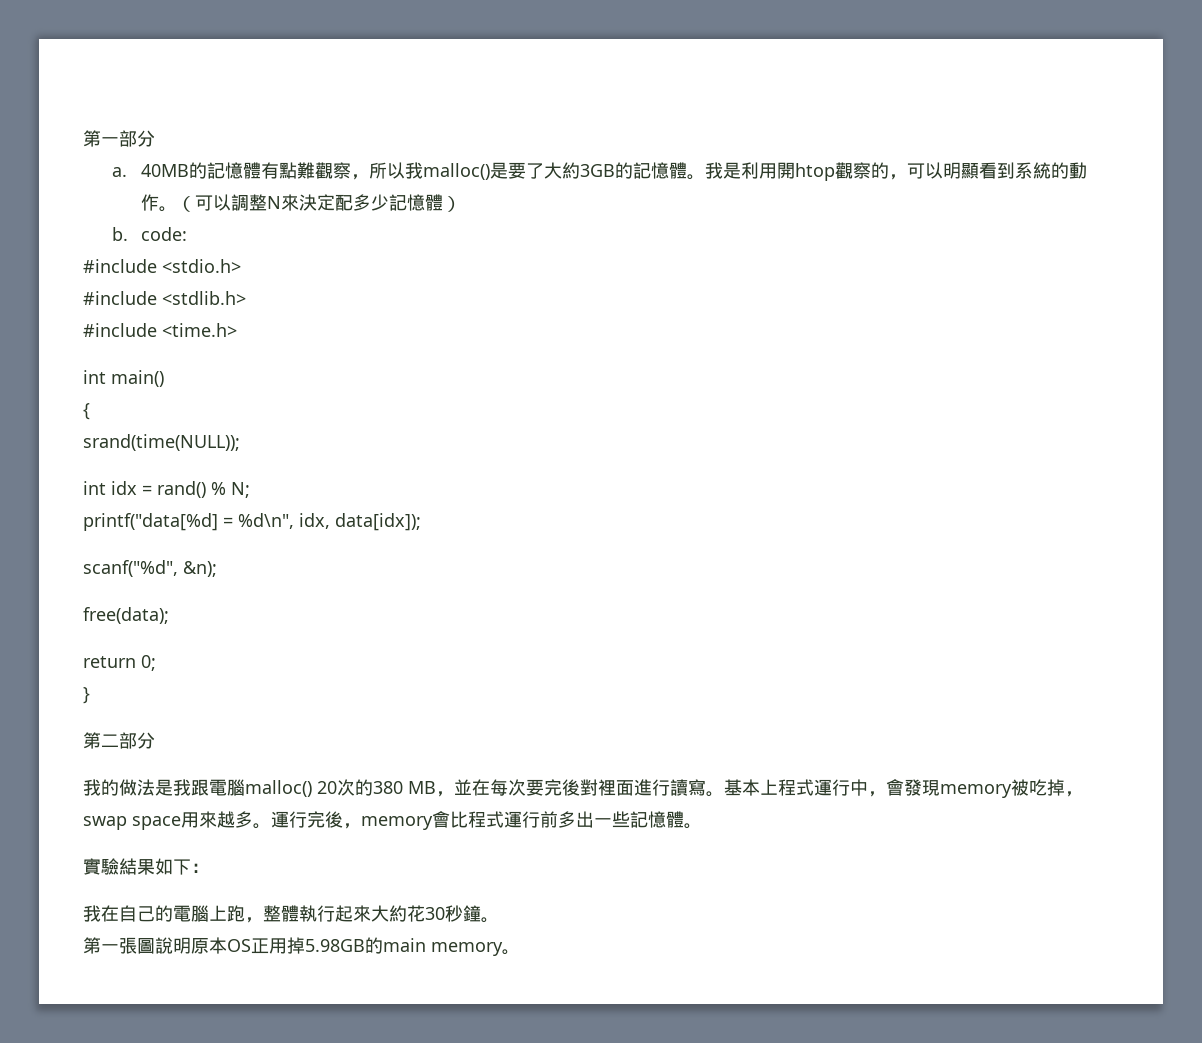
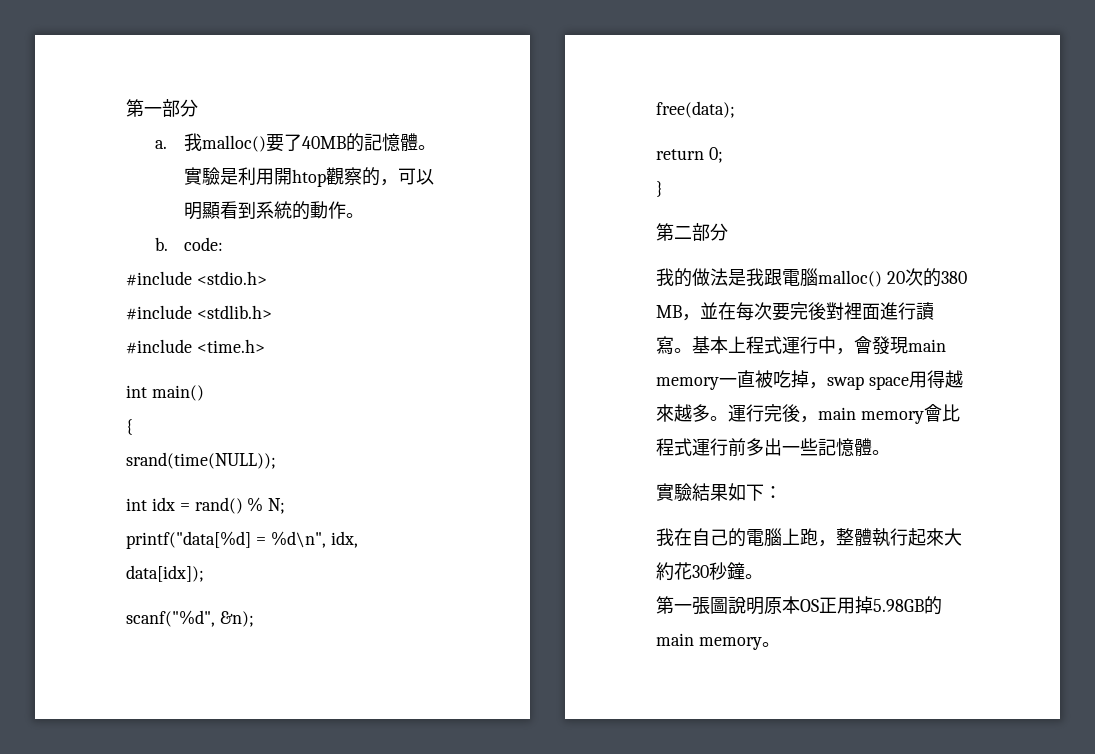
(127, 172) none -> [184,133,303,152] 我malloc()要了
[260,162,723,180] 有點難觀察，所以我malloc()是要了大約3GB的記憶體。我 -> [418,145,437,150] [184,167,221,186] 。實驗
[176,194,461,212] （可以調整N來決定配多少記憶體） -> (365, 215) none
[940,784,1012,798] memory -> [908,339,946,352] [656,370,755,390] main memory一直
(199, 820) none -> [926,370,963,388] 得越
(361, 826) none -> [818,407,856,420] main

